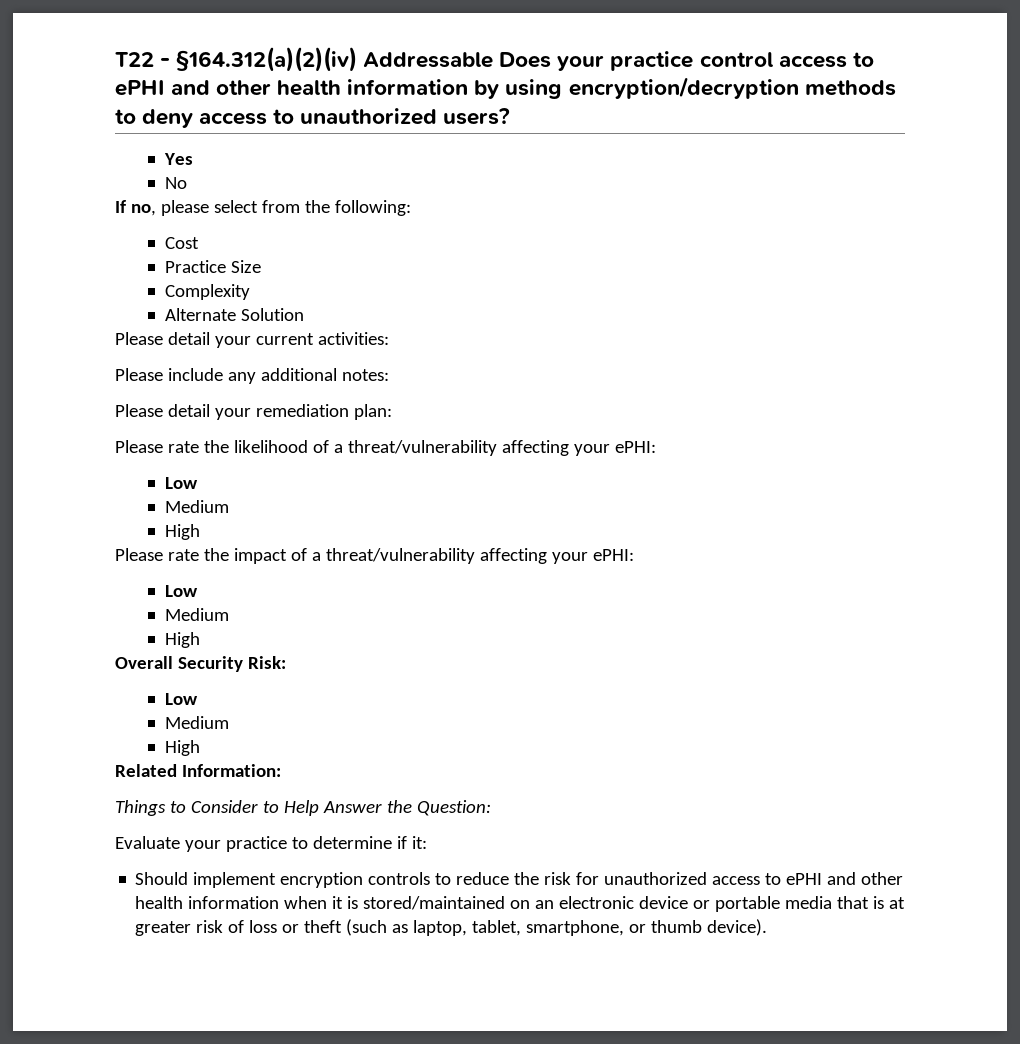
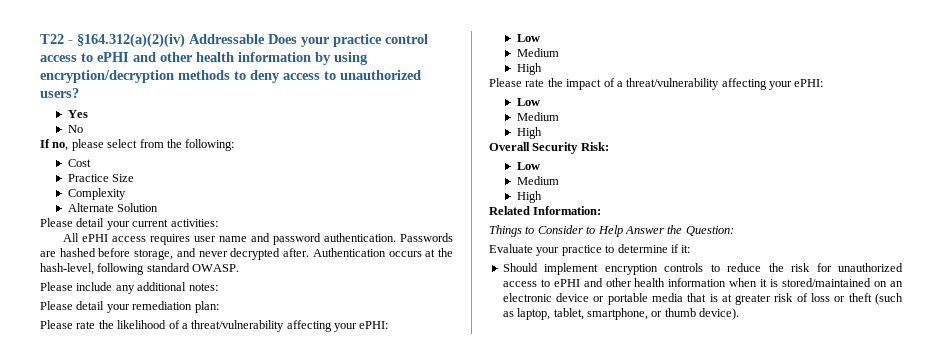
(389, 338) none -> [62,233,454,245] [40,248,454,260] [40,263,240,275] // All ePHI access requires user name and password authentication. Passwords are hashed before storage, and never decrypted after. Authentication occurs at the hash-level, following standard OWASP.

